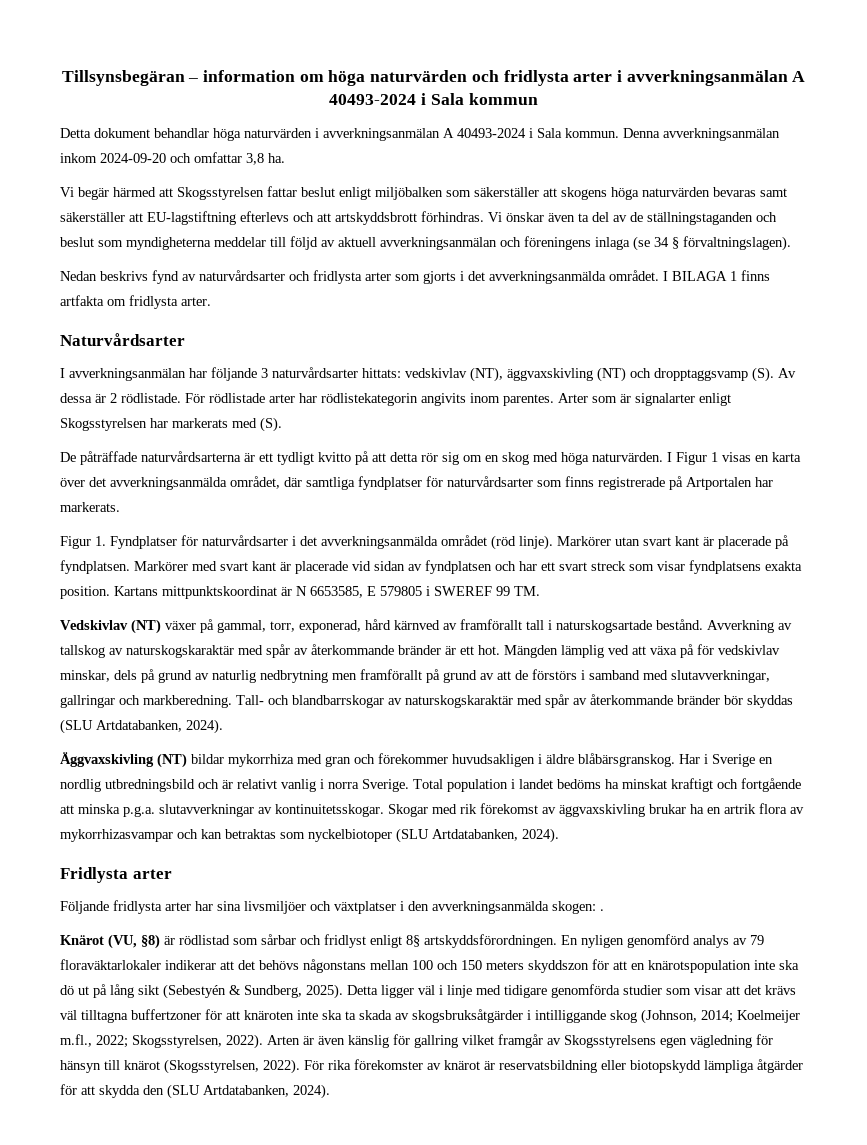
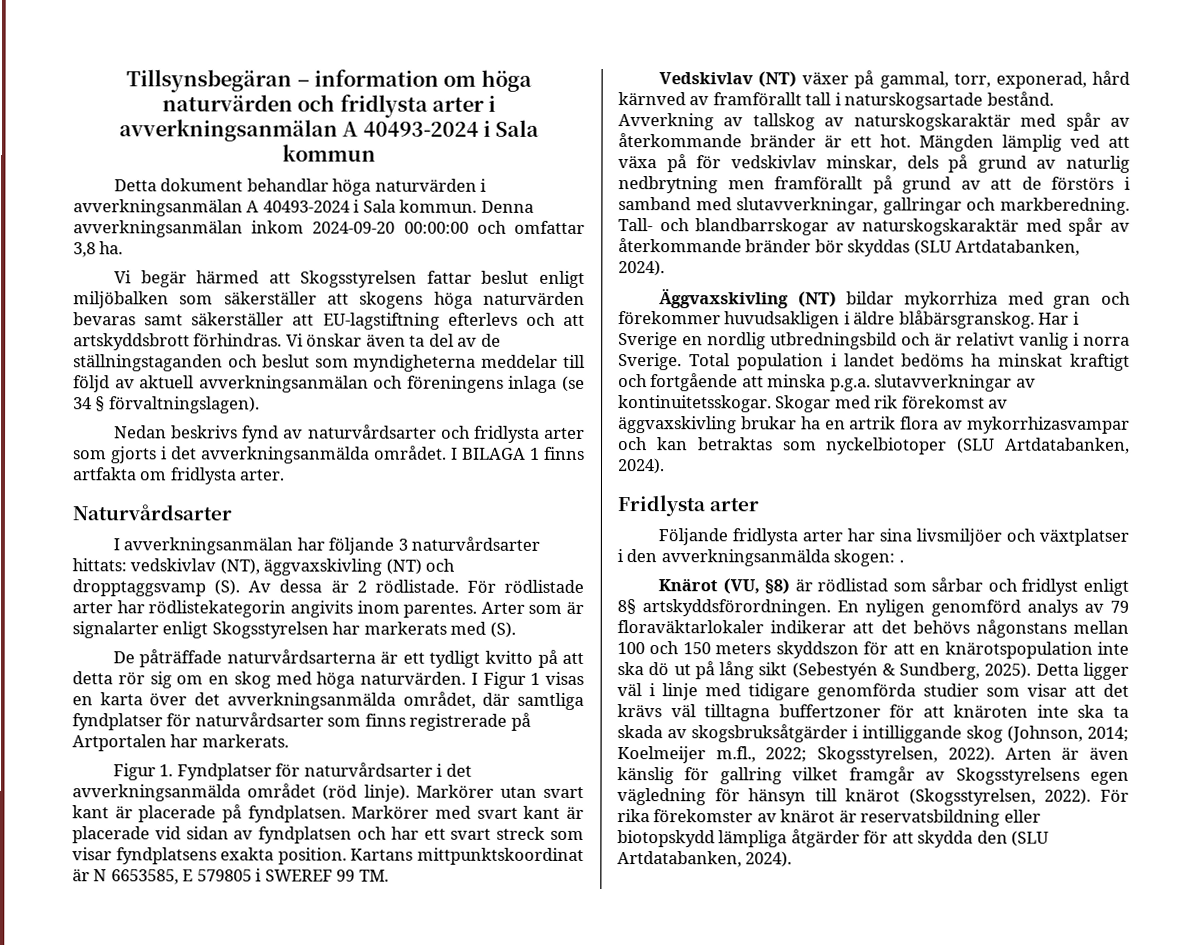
(166, 158) none -> [403,221,469,234] 00:00:00

